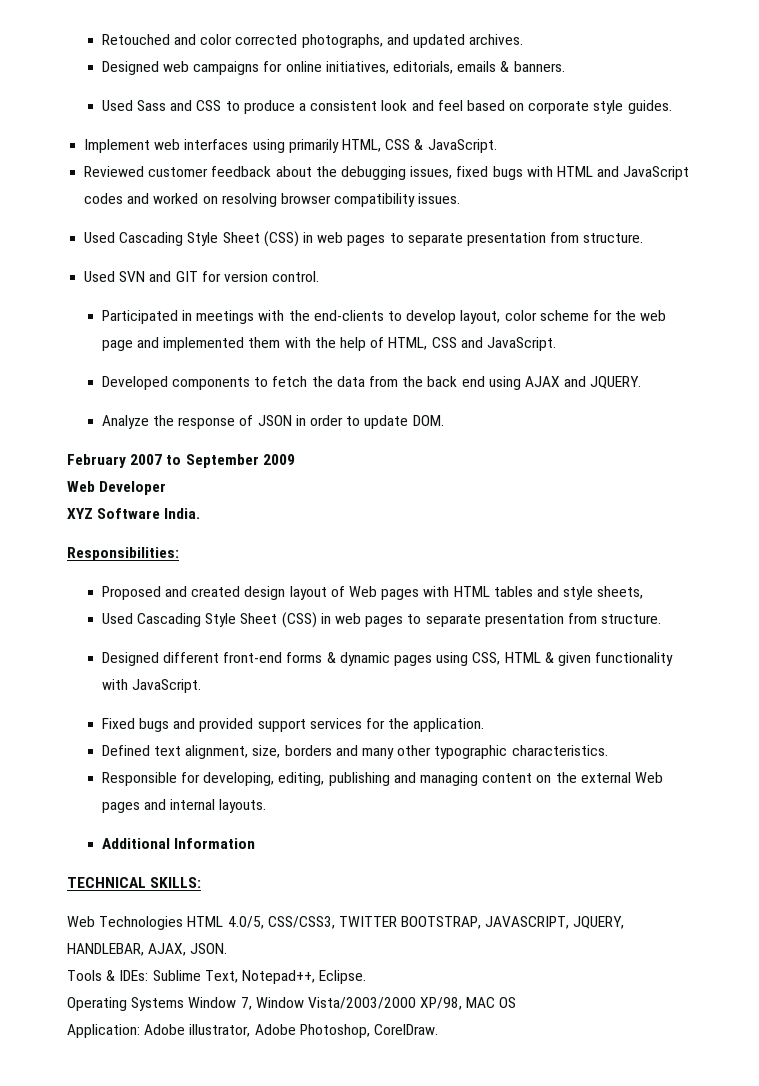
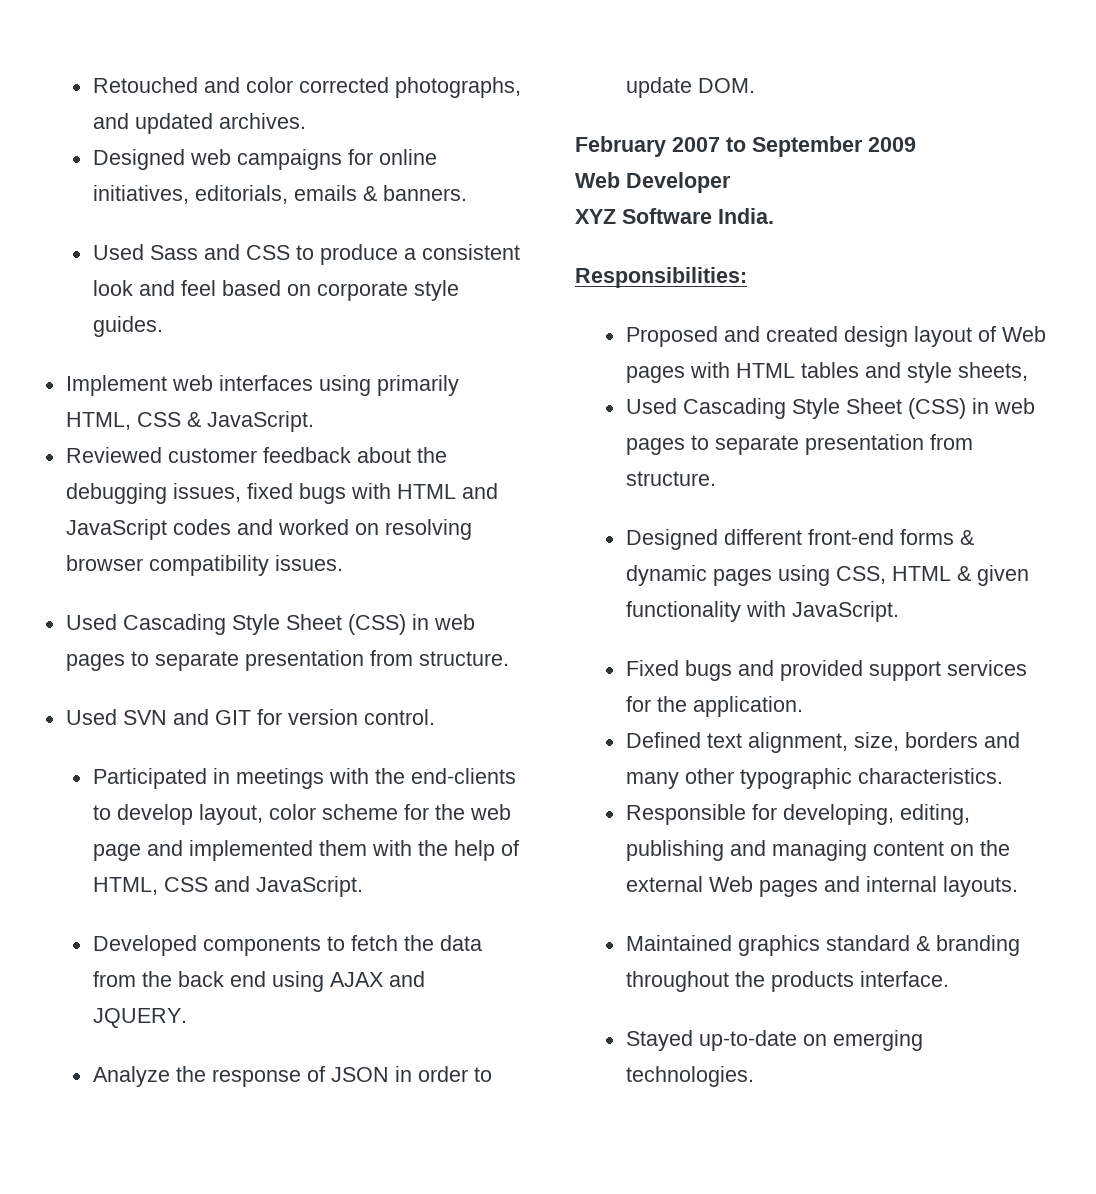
[101,838,256,849] [67,877,202,888] [67,916,625,930] [67,943,228,956] [67,970,367,984] [67,997,517,1011] [67,1024,438,1038] Additional Information // TECHNICAL SKILLS: // Web Technologies HTML 4.0/5, CSS/CSS3, TWITTER BOOTSTRAP, JAVASCRIPT, JQUERY, HANDLEBAR, AJAX, JSON. // Tools & IDEs: Sublime Text, Notepad++, Eclipse. // Operating Systems Window 7, Window Vista/2003/2000 XP/98, MAC OS // Application: Adobe illustrator, Adobe Photoshop, CorelDraw. -> [625,935,1020,956] [625,971,949,992] [625,1030,923,1051] [625,1066,754,1087] Maintained graphics standard & branding throughout the products interface. // Stayed up-to-date on emerging technologies.

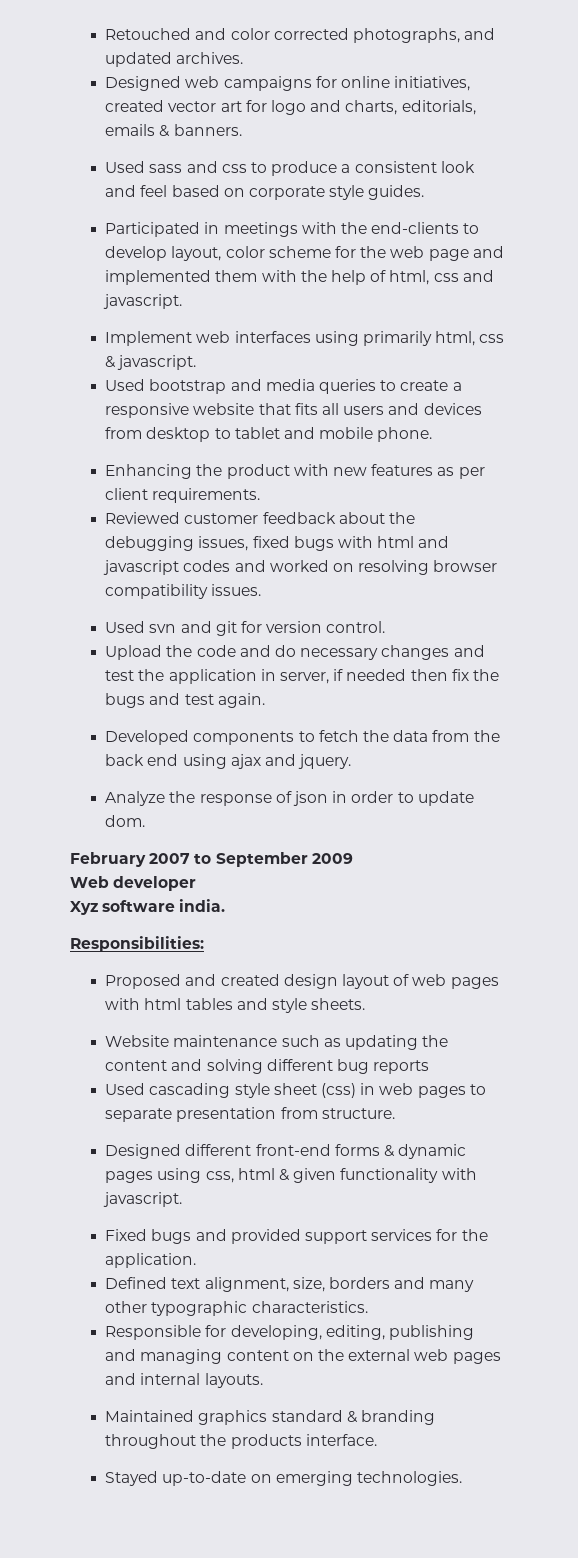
(189, 194) none -> [105,100,398,115] created vector art for logo and charts,
[149,244,290,260] Sass and CSS -> [149,161,247,173] sass and css
[65,375,459,396] [65,411,314,432] [65,447,447,463] [65,483,498,504] [65,519,472,540] [65,555,343,576] [65,614,475,635] [65,650,509,671] [65,709,435,725] // Implement web interfaces using primarily HTML, CSS & JavaScript. // Reviewed customer feedback about the debugging issues, fixed bugs with HTML and JavaScript codes and worked on resolving browser compatibility issues. // Used Cascading Style Sheet (CSS) in web pages to separate presentation from structure. // Used SVN and GIT for version control. -> (425, 192) none
[92,876,363,897] HTML, CSS and JavaScript. -> [389,270,494,285] [103,294,183,309] [105,331,505,346] [105,355,197,370] [105,379,462,394] [105,403,482,418] [105,427,433,442] [105,464,485,479] [105,488,261,503] [105,512,415,524] [105,536,450,551] [103,560,498,575] [105,584,262,599] [105,621,386,636] [105,645,485,660] [105,669,499,684] [105,693,265,708] html, css and javascript. // Implement web interfaces using primarily html, css & javascript. // Used bootstrap and media queries to create a responsive website that fits all users and devices from desktop to tablet and mobile phone. // Enhancing the product with new features as per client requirements. // Reviewed customer feedback about the debugging issues, fixed bugs with html and javascript codes and worked on resolving browser compatibility issues. // Used svn and git for version control. // Upload the code and do necessary changes and test the application in server, if needed then fix the bugs and test again.
[329,971,425,987] [92,1008,187,1028] AJAX and JQUERY. -> [230,754,352,769] ajax and jquery.
[330,1067,389,1082] JSON -> [292,791,328,806] json
[697,78,755,93] DOM. -> [105,815,146,827] dom.
[626,172,731,193] [575,208,774,224] Developer // XYZ Software India. -> [113,876,197,891] [70,899,226,915] developer // Xyz software india.
[1001,326,1046,342] Web -> [412,974,447,986] web
[735,363,795,378] HTML -> [144,998,182,1010] html
[957,362,1028,381] [625,398,966,419] sheets, // Used Cascading Style Sheet (CSS) -> [311,998,366,1010] [105,1035,449,1050] [105,1059,430,1074] [105,1083,356,1098] sheets. // Website maintenance such as updating the content and solving different bug reports // Used cascading style sheet (css)
[835,566,951,584] CSS, HTML -> [205,1168,275,1183] css, html
[791,601,899,622] JavaScript. -> [103,1192,183,1207] javascript.
[708,876,753,892] Web -> [414,1349,449,1361] web

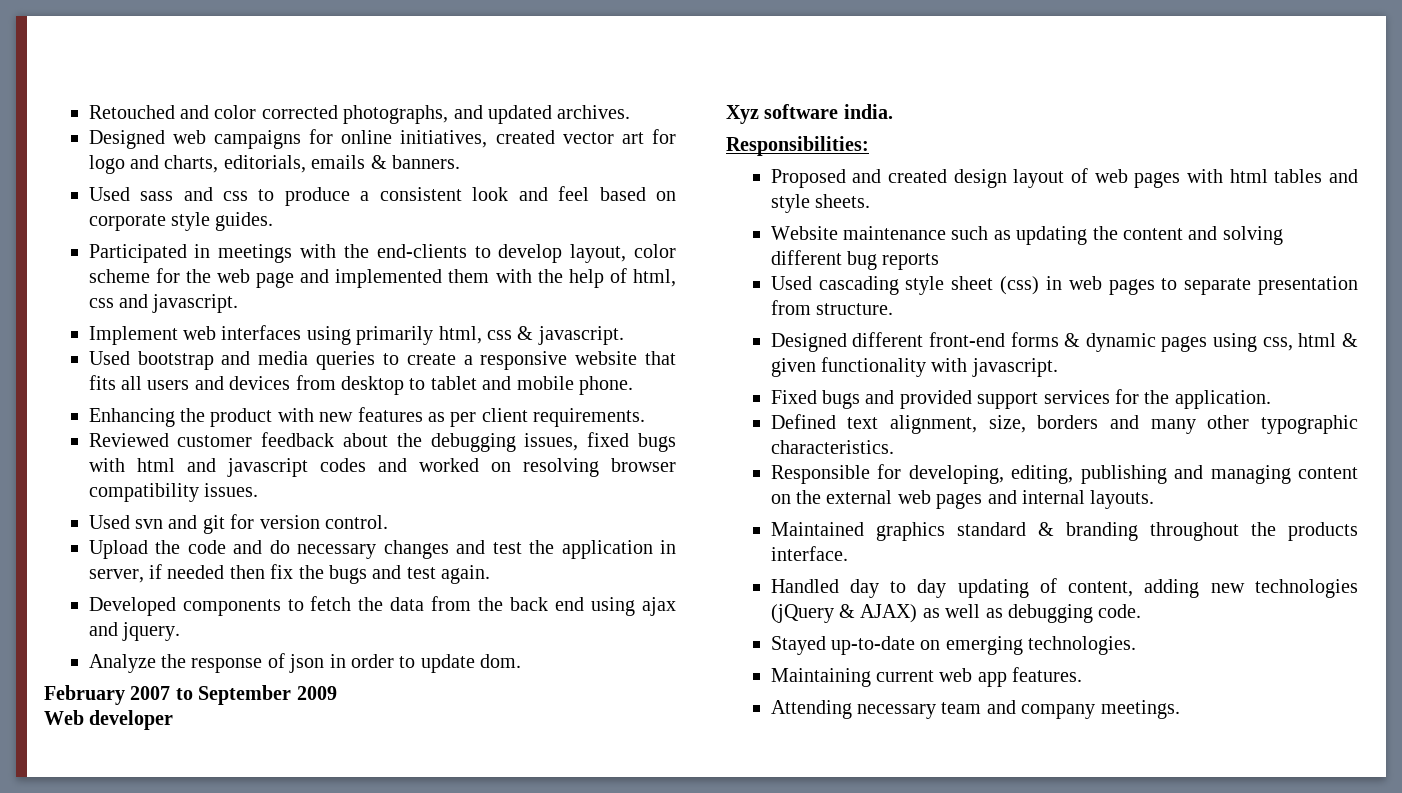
(377, 1440) none -> [770,578,1358,598] [770,604,1142,623] // Handled day to day updating of content, adding new technologies (jQuery & AJAX) as well as debugging code.
(462, 1478) none -> [770,667,1083,687] [770,700,1180,719] // Maintaining current web app features. // Attending necessary team and company meetings.

